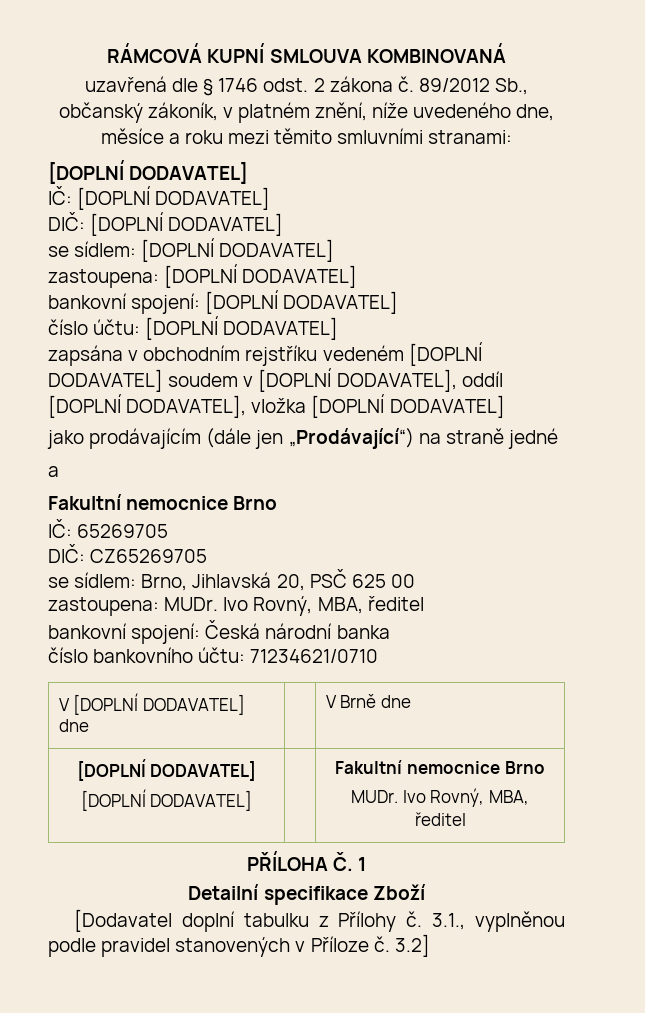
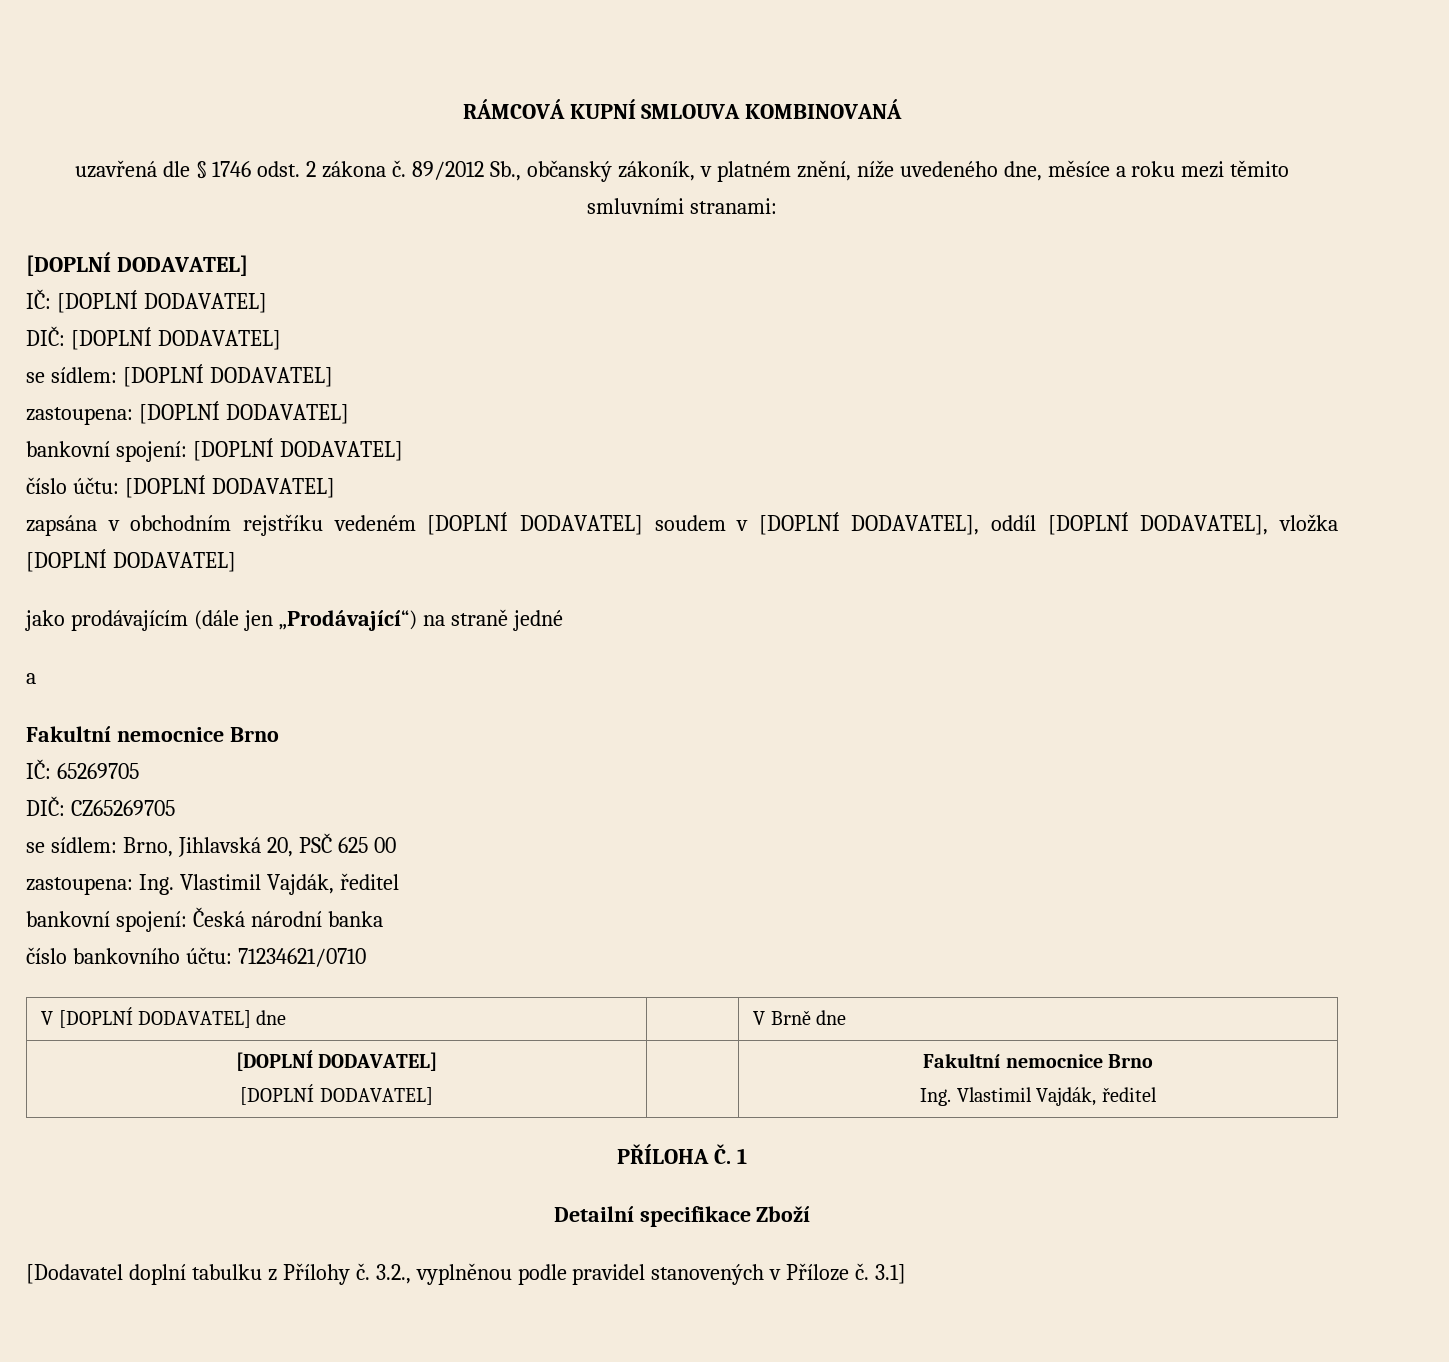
[164,596,363,616] MUDr. Ivo Rovný, MBA, -> [138,874,334,895] Ing. Vlastimil Vajdák,
[351,788,529,807] MUDr. Ivo Rovný, MBA, -> [920,1087,1097,1106] Ing. Vlastimil Vajdák,
[432,913,466,930] 3.1., -> [375,1264,411,1284] 3.2.,
[394,934,430,957] 3.2] -> [875,1264,907,1284] 3.1]

